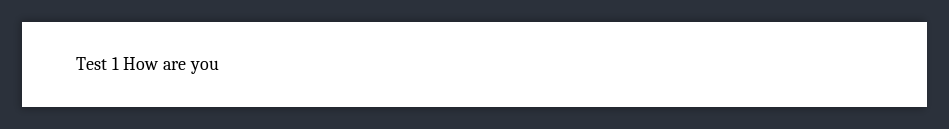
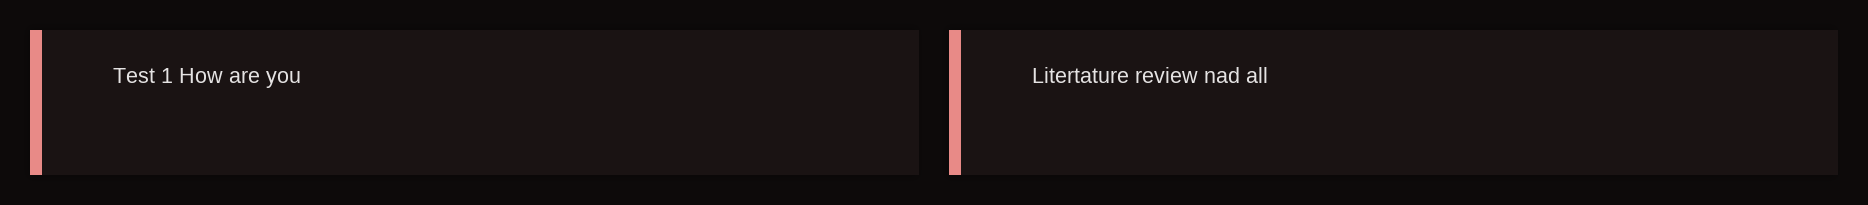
(219, 67) none -> [1032,67,1268,83] // Litertature review nad all

